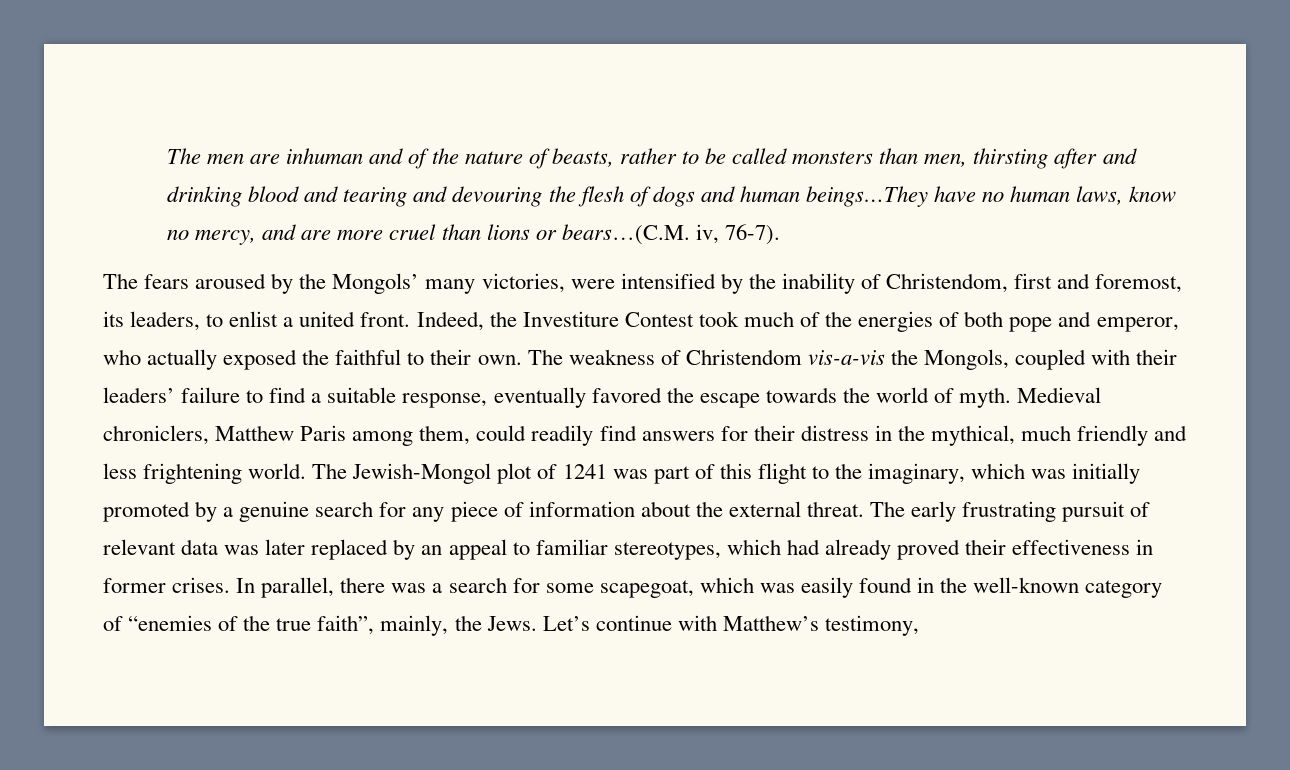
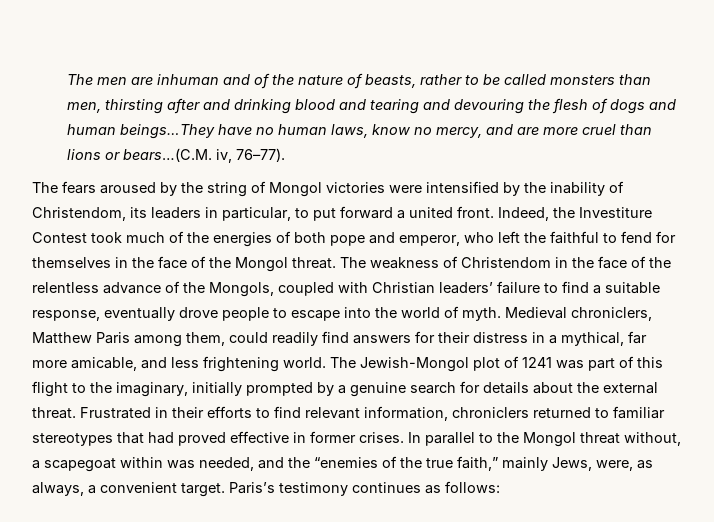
[724,224,780,245] 76-7). -> [236,148,286,162] 76–77).
[332,273,565,294] Mongols’ many victories, -> [207,181,385,197] string of Mongol victories
[1014,273,1183,293] [103,311,279,331] first and foremost, its leaders, to enlist -> [130,206,393,221] its leaders in particular, to put forward
[147,349,298,370] actually exposed -> [498,231,520,243] left
[430,349,885,365] their own. The weakness of Christendom vis-a-vis -> [621,231,676,243] [32,256,671,272] [32,281,180,294] fend for themselves in the face of the Mongol threat. The weakness of Christendom in the face of the relentless advance of
[1136,349,1178,365] their -> [372,282,435,294] Christian
[591,387,837,408] favored the escape towards -> [179,307,371,321] drove people to escape into
[897,425,1149,446] the mythical, much friendly -> [549,331,647,346] [32,357,137,371] a mythical, far more amicable,
[971,463,1141,484] [103,501,190,522] which was initially promoted -> [192,382,313,396] initially prompted
[412,501,1151,522] [103,539,1154,560] [103,577,1163,598] [103,615,919,636] any piece of information about the external threat. The early frustrating pursuit of relevant data was later replaced by an appeal to familiar stereotypes, which had already proved their effectiveness in former crises. In parallel, there was a search for some scapegoat, which was easily found in the well-known category of “enemies of the true faith”, mainly, the Jews. Let’s continue with Matthew’s testimony, -> [483,382,658,394] [32,406,665,421] [32,431,681,447] [32,456,653,472] [32,481,500,497] details about the external threat. Frustrated in their efforts to find relevant information, chroniclers returned to familiar stereotypes that had proved effective in former crises. In parallel to the Mongol threat without, a scapegoat within was needed, and the “enemies of the true faith,” mainly Jews, were, as always, a convenient target. Paris’s testimony continues as follows:

